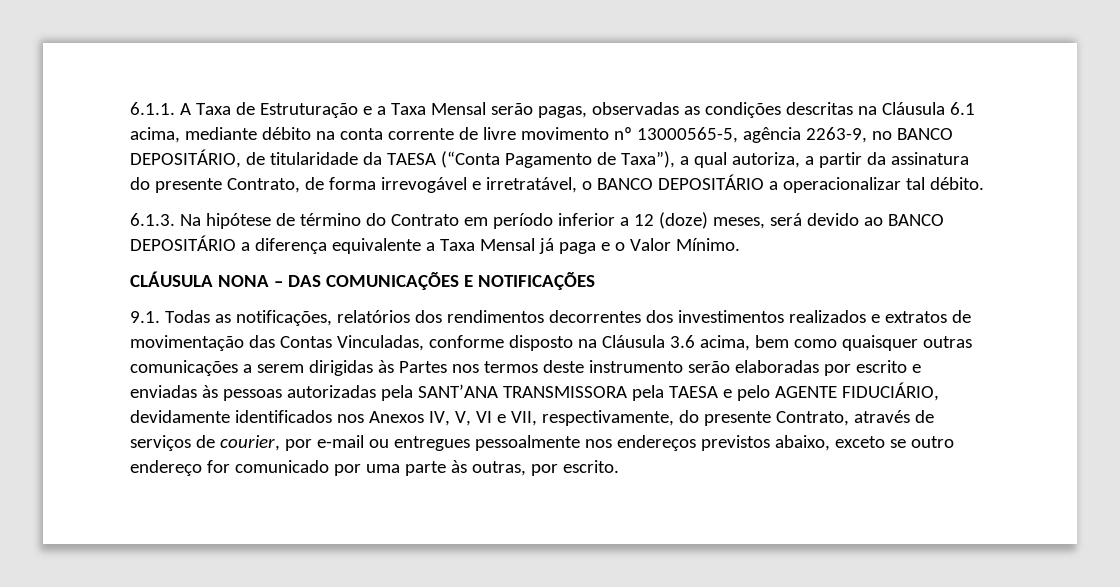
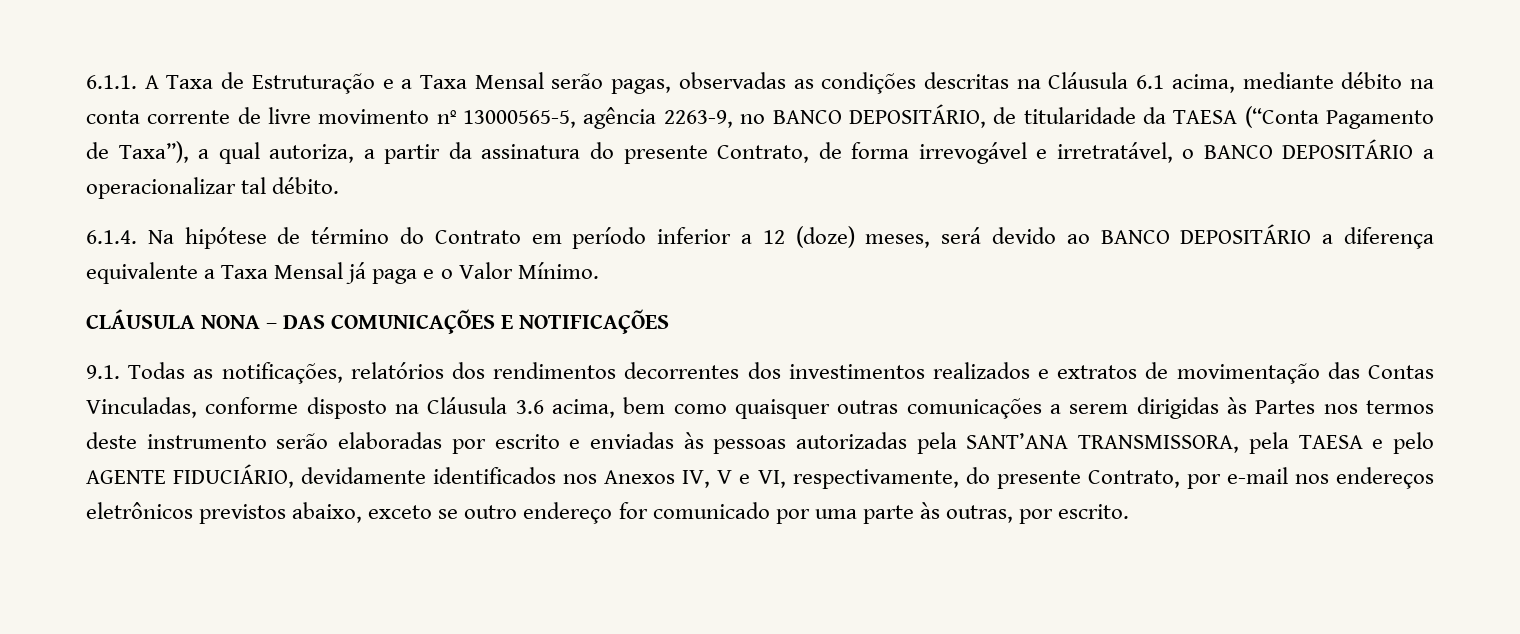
[130,213,175,226] 6.1.3. -> [86,230,137,244] 6.1.4.
[502,386,627,398] TRANSMISSORA -> [1078,435,1240,453] TRANSMISSORA,
[454,410,934,426] [130,435,580,451] V, VI e VII, respectivamente, do presente Contrato, através de serviços de courier, por e-mail ou entregues pessoalmente -> [717,467,1288,489] V e VI, respectivamente, do presente Contrato, por e-mail
(696, 443) none -> [86,502,193,519] eletrônicos

